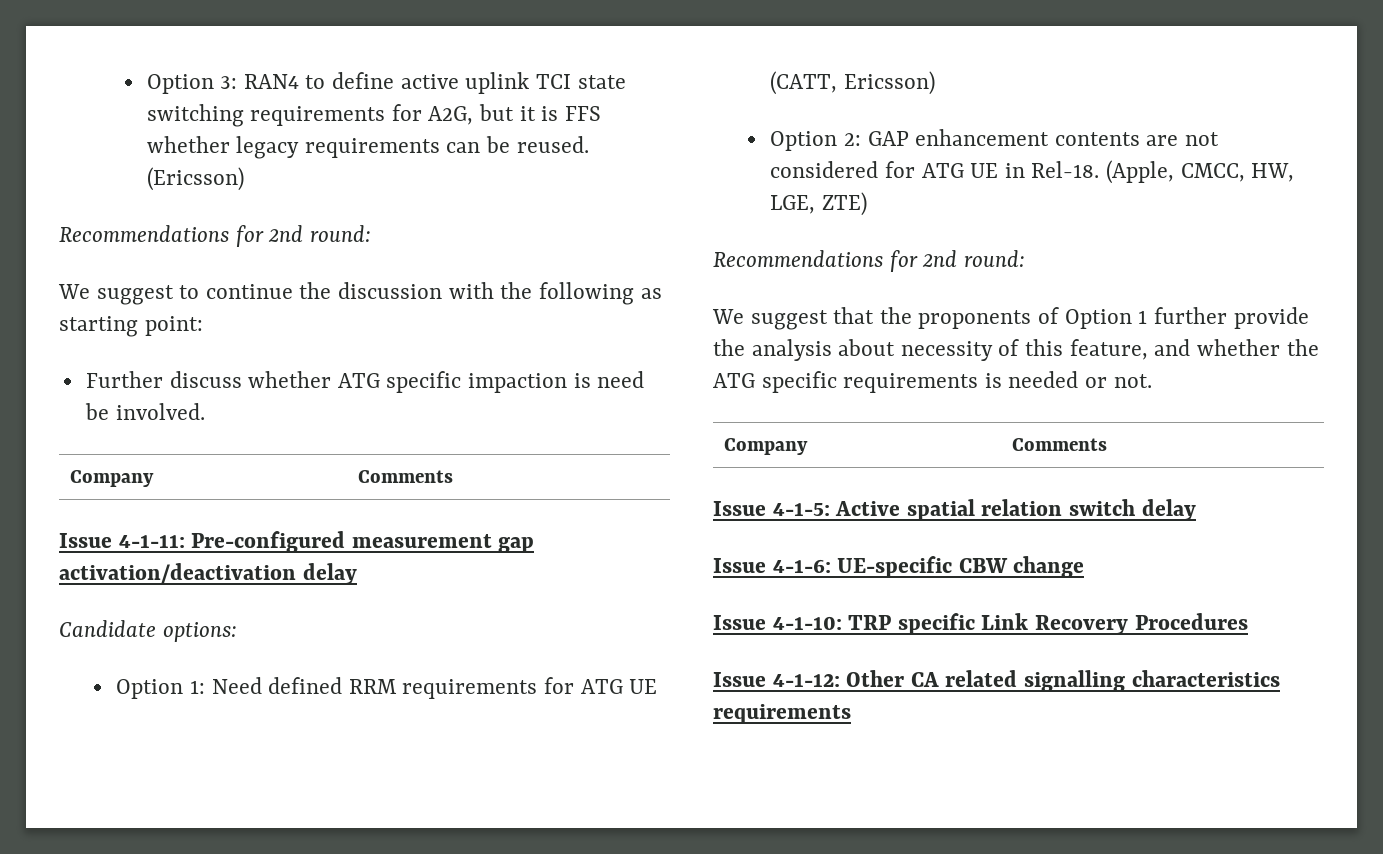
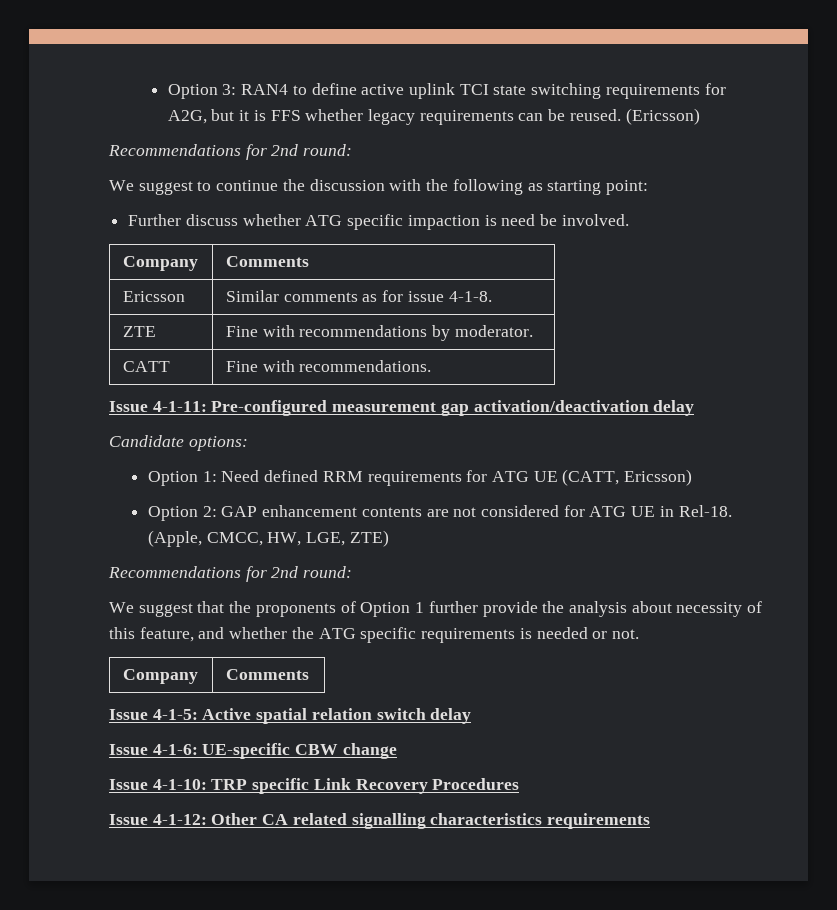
(453, 476) none -> [122,291,185,302] [225,290,492,302] [122,326,156,337] [225,325,533,341] [122,361,170,372] [225,360,432,372] // Ericsson | Similar comments as for issue 4-1-8. // ZTE | Fine with recommendations by moderator. // CATT | Fine with recommendations.

